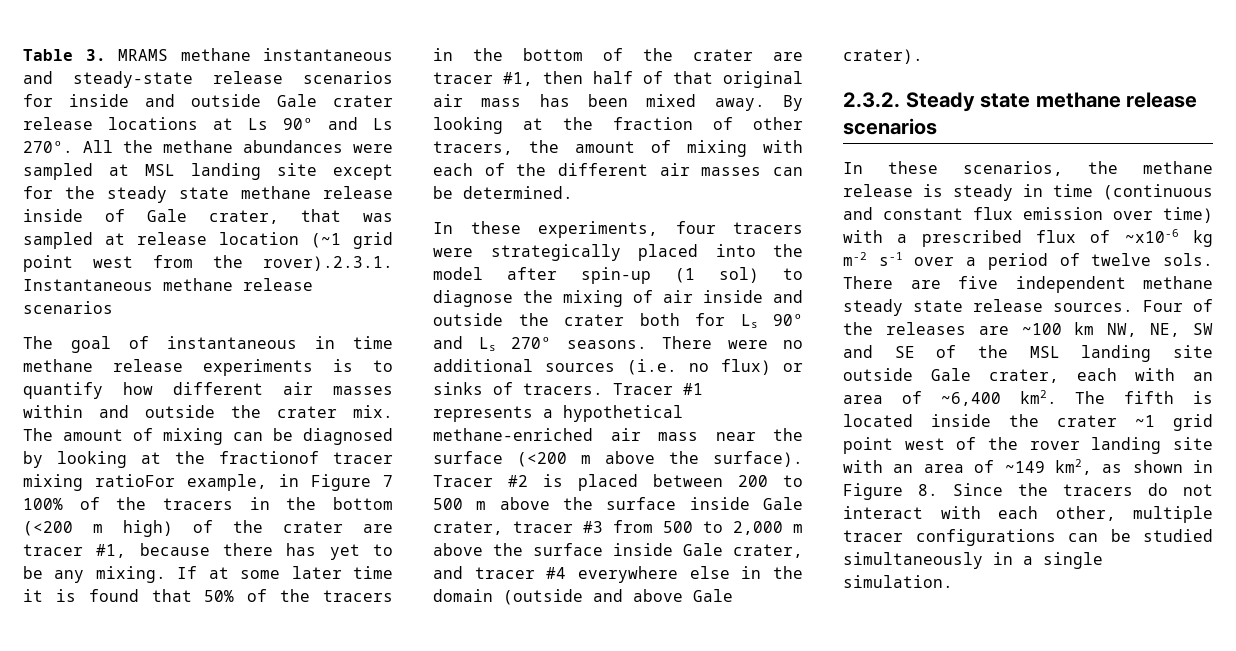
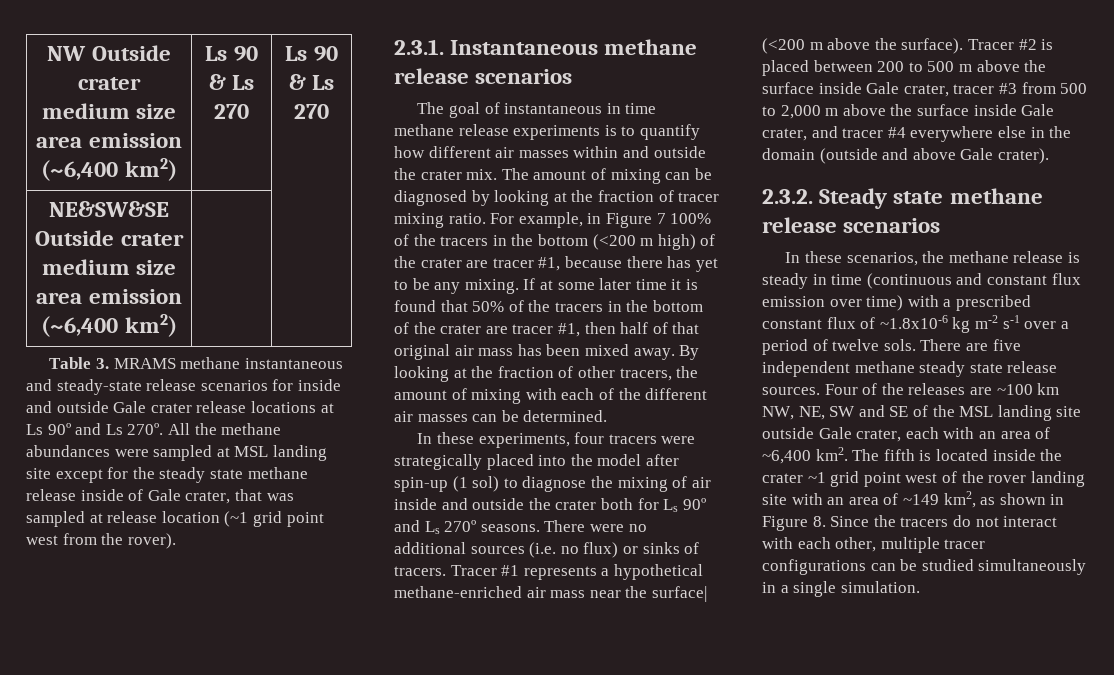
(23, 55) none -> [47,45,171,61] [78,77,141,90] [41,103,177,119] [36,133,182,148] [41,158,177,181] [205,46,258,61] [208,74,255,90] [214,104,249,119] [285,46,338,61] [288,74,335,90] [294,104,330,119] [49,201,169,217] [35,230,184,246] [41,259,177,275] [36,289,182,304] [41,314,177,337] NW Outside crater medium size area emission (~6,400 km2) | Ls 90 & Ls 270 | Ls 90 & Ls 270 // NE&SW&SE Outside crater medium size area emission (~6,400 km2) | | //
[263,256,393,271] rover).2.3.1. -> [127,533,176,549] [394,39,444,55] rover). // 2.3.1.
[219,451,393,464] [23,474,175,491] fractionof tracer mixing ratioFor -> [597,190,720,202] [394,213,515,228] fraction of tracer mixing ratio. For
[433,451,503,464] surface -> [651,586,707,602] surface|
(1022, 238) none -> [762,319,822,329] constant
[1124,229,1179,243] ~x10-6 -> [879,315,948,329] ~1.8x10-6

